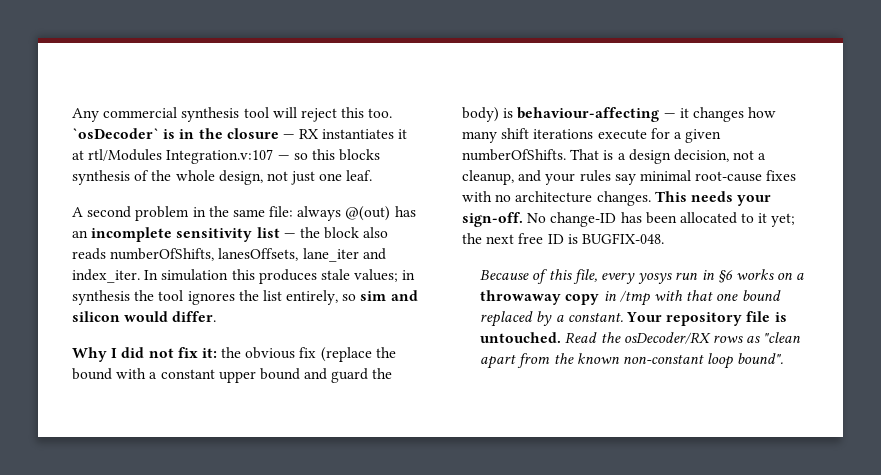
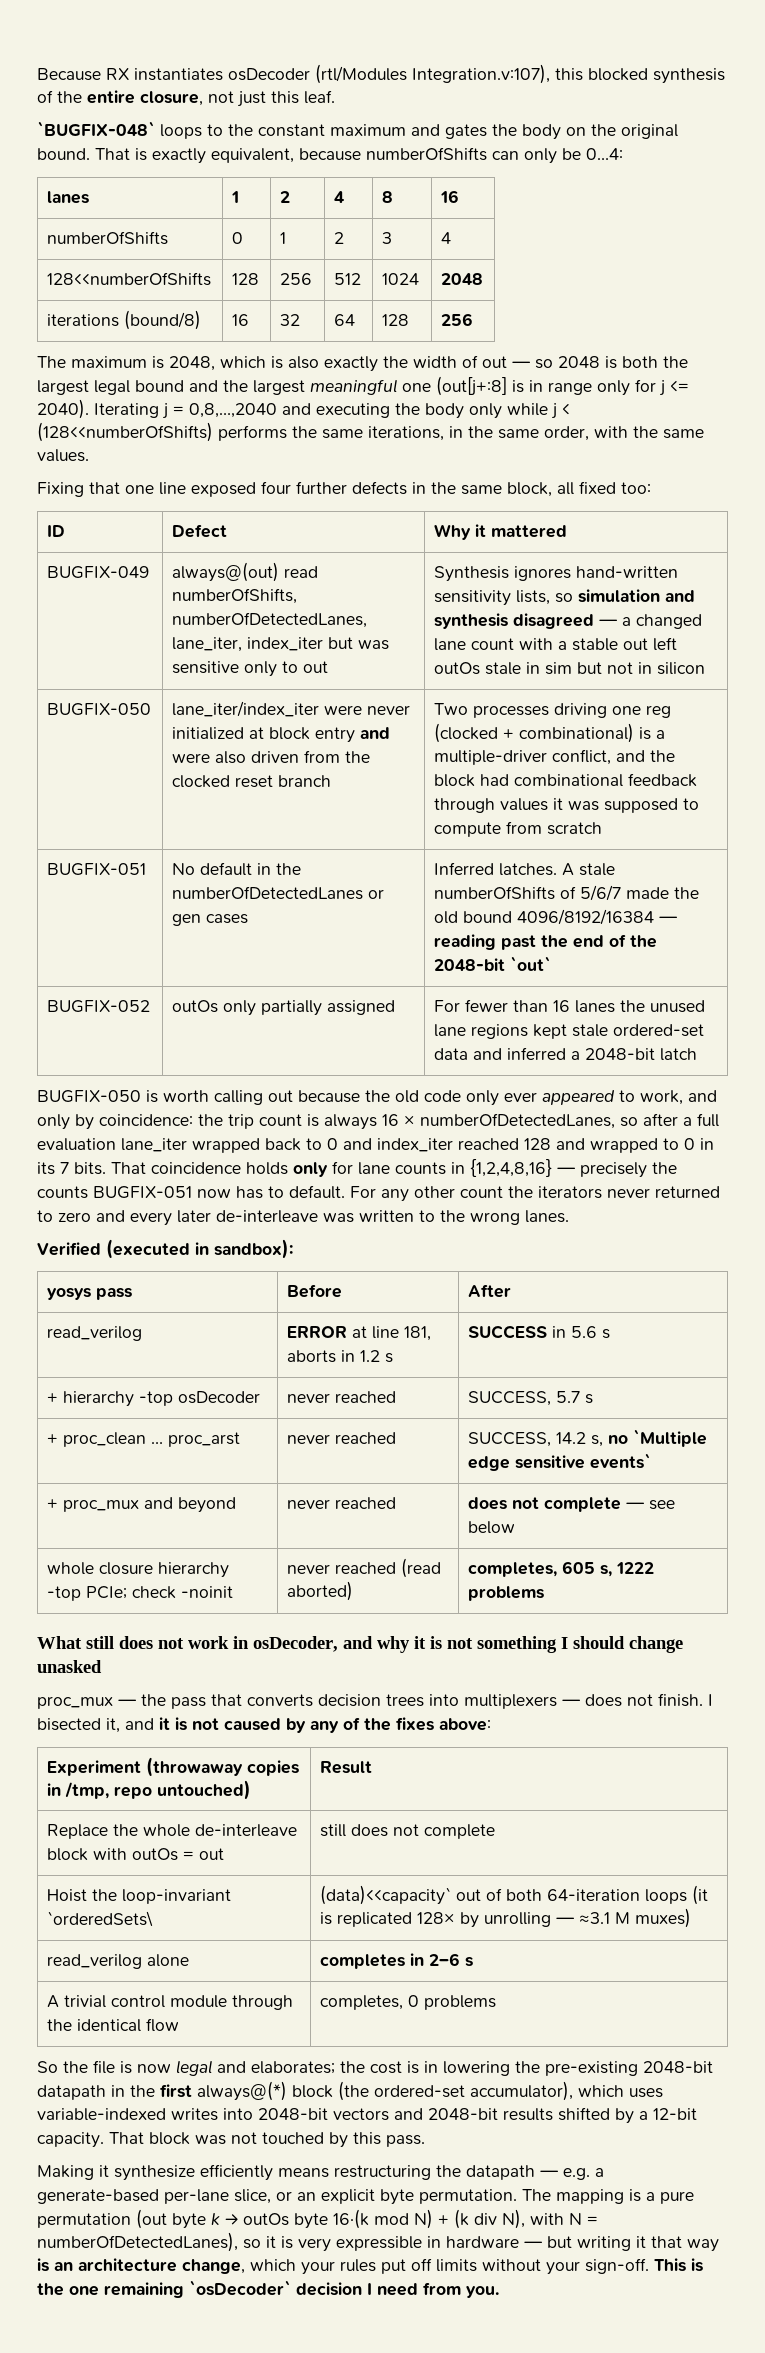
[72,107,393,122] [72,128,408,139] [72,149,381,164] Any commercial synthesis tool will reject this too. `osDecoder` is in the closure — RX instantiates it at rtl/Modules Integration.v:107 — so this blocks -> [37,64,648,84] Because RX instantiates osDecoder (rtl/Modules Integration.v:107), this blocked
[175,170,263,185] whole design, -> [87,90,203,106] entire closure,
[319,173,343,181] one -> [271,91,299,104] this
[72,206,416,221] [72,227,389,242] [72,248,386,262] [72,269,416,284] [72,290,418,305] [72,311,217,322] [72,347,396,362] [72,368,393,383] [462,107,777,122] [462,128,722,143] [462,149,767,164] [462,170,797,185] [462,191,772,206] [462,212,796,227] [462,233,664,244] [480,269,805,284] [480,290,781,306] [480,311,787,327] [480,332,802,344] [480,353,784,369] A second problem in the same file: always @(out) has an incomplete sensitivity list — the block also reads numberOfShifts, lanesOffsets, lane_iter and index_iter. In simulation this produces stale values; in synthesis the tool ignores the list entirely, so sim and silicon would differ. // Why I did not fix it: the obvious fix (replace the bound with a constant upper bound and guard the body) is behaviour-affecting — it changes how many shift iterations execute for a given numberOfShifts. That is a design decision, not a cleanup, and your rules say minimal root-cause fixes with no architecture changes. This needs your sign-off. No change-ID has been allocated to it yet; the next free ID is BUGFIX-048. // Because of this file, every yosys run in §6 works on a throwaway copy in /tmp with that one bound replaced by a constant. Your repository file is untouched. Read the osDecoder/RX rows as "clean apart from the known non-constant loop bound". -> [37,121,678,140] [37,147,623,164] [47,191,90,204] [231,191,240,203] [280,191,291,203] [334,191,345,203] [382,191,394,203] [440,190,460,203] [47,231,169,245] [232,232,244,244] [280,232,287,244] [334,232,345,244] [382,232,393,244] [441,232,452,244] [47,272,212,286] [232,273,260,285] [280,273,313,285] [334,273,362,285] [382,273,420,285] [441,273,484,285] [47,310,202,330] [232,314,250,326] [280,314,301,326] [334,314,356,326] [382,314,410,326] [441,313,474,326] [37,355,688,372] [37,376,689,396] [37,399,570,419] [37,422,704,442] [37,449,89,462] [37,481,651,497] [47,525,66,537] [172,524,228,538] [434,524,568,540] [47,566,150,579] [172,562,319,582] [172,588,298,604] [172,612,368,628] [172,637,390,652] [172,661,329,677] [434,566,679,582] [434,589,696,606] [434,613,703,629] [434,637,678,651] [434,662,706,675] [47,703,152,716] [172,701,411,717] [172,727,391,743] [172,750,371,764] [172,775,332,788] [434,703,672,718] [434,723,666,743] [434,749,676,765] [434,773,698,787] [434,798,700,813] [434,821,603,837] [47,863,147,876] [172,862,302,876] [172,886,385,900] [172,914,249,926] [434,862,616,876] [434,885,700,901] [434,909,679,925] [434,934,658,950] [434,956,552,971] [47,1000,151,1013] [172,1000,396,1016] [434,999,706,1013] [434,1024,705,1039] [434,1047,698,1061] [37,1090,717,1106] [37,1113,719,1130] [37,1138,714,1153] [37,1159,677,1178] [37,1185,720,1202] [37,1210,569,1226] [37,1239,293,1259] [47,1287,133,1300] [287,1284,343,1298] [468,1284,512,1298] [47,1326,143,1341] [287,1326,432,1341] [287,1350,394,1363] [468,1325,611,1339] [47,1391,261,1407] [287,1391,397,1403] [468,1391,594,1406] [47,1432,241,1447] [287,1432,397,1444] [468,1429,708,1447] [468,1453,652,1471] [47,1497,237,1513] [287,1497,397,1509] [468,1497,676,1512] [468,1521,516,1534] [47,1562,230,1578] [47,1586,234,1601] [287,1558,442,1578] [287,1581,354,1601] [468,1561,655,1577] [468,1586,545,1601] [37,1636,683,1653] [37,1660,102,1673] [37,1693,713,1709] [37,1717,491,1733] [47,1757,300,1777] [47,1780,252,1800] [320,1761,373,1774] [47,1824,298,1839] [47,1848,225,1861] [320,1824,496,1839] [47,1889,232,1904] [47,1911,154,1927] [320,1885,709,1905] [320,1908,692,1928] [47,1954,190,1969] [320,1953,474,1969] [47,1995,294,2010] [47,2018,180,2032] [320,1995,497,2010] [37,2060,713,2076] [37,2081,663,2101] [37,2107,697,2124] [37,2132,425,2148] [37,2164,604,2181] [37,2189,694,2205] [37,2209,598,2229] [37,2232,719,2252] [37,2258,703,2275] [37,2280,499,2298] `BUGFIX-048` loops to the constant maximum and gates the body on the original bound. That is exactly equivalent, because numberOfShifts can only be 0…4: // lanes | 1 | 2 | 4 | 8 | 16 // numberOfShifts | 0 | 1 | 2 | 3 | 4 // 128<<numberOfShifts | 128 | 256 | 512 | 1024 | 2048 // iterations (bound/8) | 16 | 32 | 64 | 128 | 256 // The maximum is 2048, which is also exactly the width of out — so 2048 is both the largest legal bound and the largest meaningful one (out[j+:8] is in range only for j <= 2040). Iterating j = 0,8,…,2040 and executing the body only while j < (128<<numberOfShifts) performs the same iterations, in the same order, with the same values. // Fixing that one line exposed four further defects in the same block, all fixed too: // ID | Defect | Why it mattered // BUGFIX-049 | always@(out) read numberOfShifts, numberOfDetectedLanes, lane_iter, index_iter but was sensitive only to out | Synthesis ignores hand-written sensitivity lists, so simulation and synthesis disagreed — a changed lane count with a stable out left outOs stale in sim but not in silicon // BUGFIX-050 | lane_iter/index_iter were never initialized at block entry and were also driven from the clocked reset branch | Two processes driving one reg (clocked + combinational) is a multiple-driver conflict, and the block had combinational feedback through values it was supposed to compute from scratch // BUGFIX-051 | No default in the numberOfDetectedLanes or gen cases | Inferred latches. A stale numberOfShifts of 5/6/7 made the old bound 4096/8192/16384 — reading past the end of the 2048-bit `out` // BUGFIX-052 | outOs only partially assigned | For fewer than 16 lanes the unused lane regions kept stale ordered-set data and inferred a 2048-bit latch // BUGFIX-050 is worth calling out because the old code only ever appeared to work, and only by coincidence: the trip count is always 16 × numberOfDetectedLanes, so after a full evaluation lane_iter wrapped back to 0 and index_iter reached 128 and wrapped to 0 in its 7 bits. That coincidence holds only for lane counts in {1,2,4,8,16} — precisely the counts BUGFIX-051 now has to default. For any other count the iterators never returned to zero and every later de-interleave was written to the wrong lanes. // Verified (executed in sandbox): // yosys pass | Before | After // read_verilog | ERROR at line 181, aborts in 1.2 s | SUCCESS in 5.6 s // + hierarchy -top osDecoder | never reached | SUCCESS, 5.7 s // + proc_clean … proc_arst | never reached | SUCCESS, 14.2 s, no `Multiple edge sensitive events` // + proc_mux and beyond | never reached | does not complete — see below // whole closure hierarchy -top PCIe; check -noinit | never reached (read aborted) | completes, 605 s, 1222 problems // What still does not work in osDecoder, and why it is not something I should change unasked // proc_mux — the pass that converts decision trees into multiplexers — does not finish. I bisected it, and it is not caused by any of the fixes above: // Experiment (throwaway copies in /tmp, repo untouched) | Result // Replace the whole de-interleave block with outOs = out | still does not complete // Hoist the loop-invariant `orderedSets\ | (data)<<capacity` out of both 64-iteration loops (it is replicated 128× by unrolling — ≈3.1 M muxes) // read_verilog alone | completes in 2–6 s // A trivial control module through the identical flow | completes, 0 problems // So the file is now legal and elaborates; the cost is in lowering the pre-existing 2048-bit datapath in the first always@(*) block (the ordered-set accumulator), which uses variable-indexed writes into 2048-bit vectors and 2048-bit results shifted by a 12-bit capacity. That block was not touched by this pass. // Making it synthesize efficiently means restructuring the datapath — e.g. a generate-based per-lane slice, or an explicit byte permutation. The mapping is a pure permutation (out byte k → outOs byte 16·(k mod N) + (k div N), with N = numberOfDetectedLanes), so it is very expressible in hardware — but writing it that way is an architecture change, which your rules put off limits without your sign-off. This is the one remaining `osDecoder` decision I need from you.

